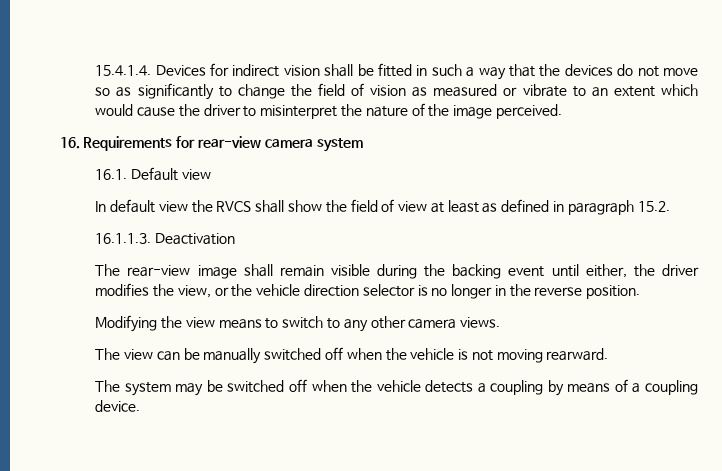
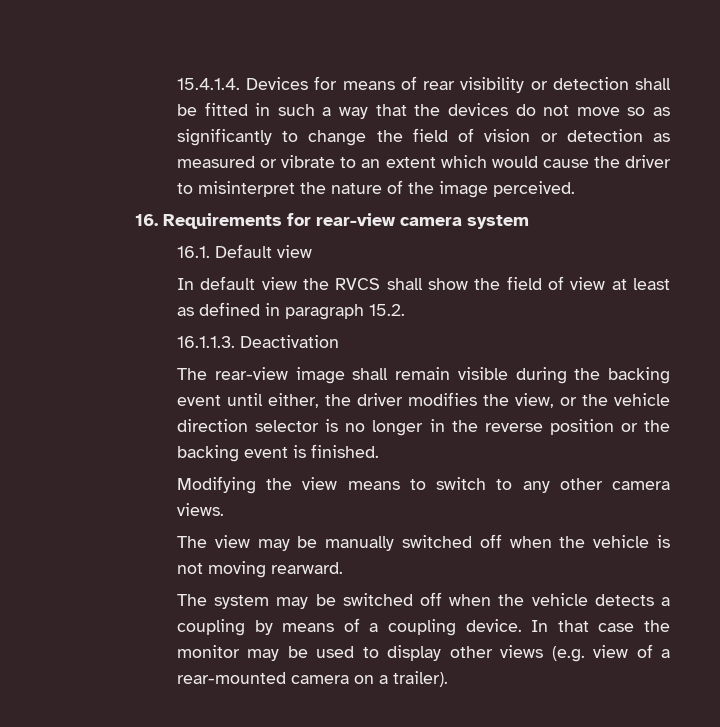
[232,64,320,77] indirect vision -> [342,76,629,93] means of rear visibility or detection
(407, 90) none -> [540,129,643,142] or detection
[586,285,641,299] position. -> [549,419,670,435] [177,444,380,462] position or the backing event is finished.
[156,351,180,361] can -> [257,539,290,551] may
(141, 406) none -> [531,620,671,632] [177,644,670,662] [177,671,449,687] In that case the monitor may be used to display other views (e.g. view of a rear-mounted camera on a trailer).

